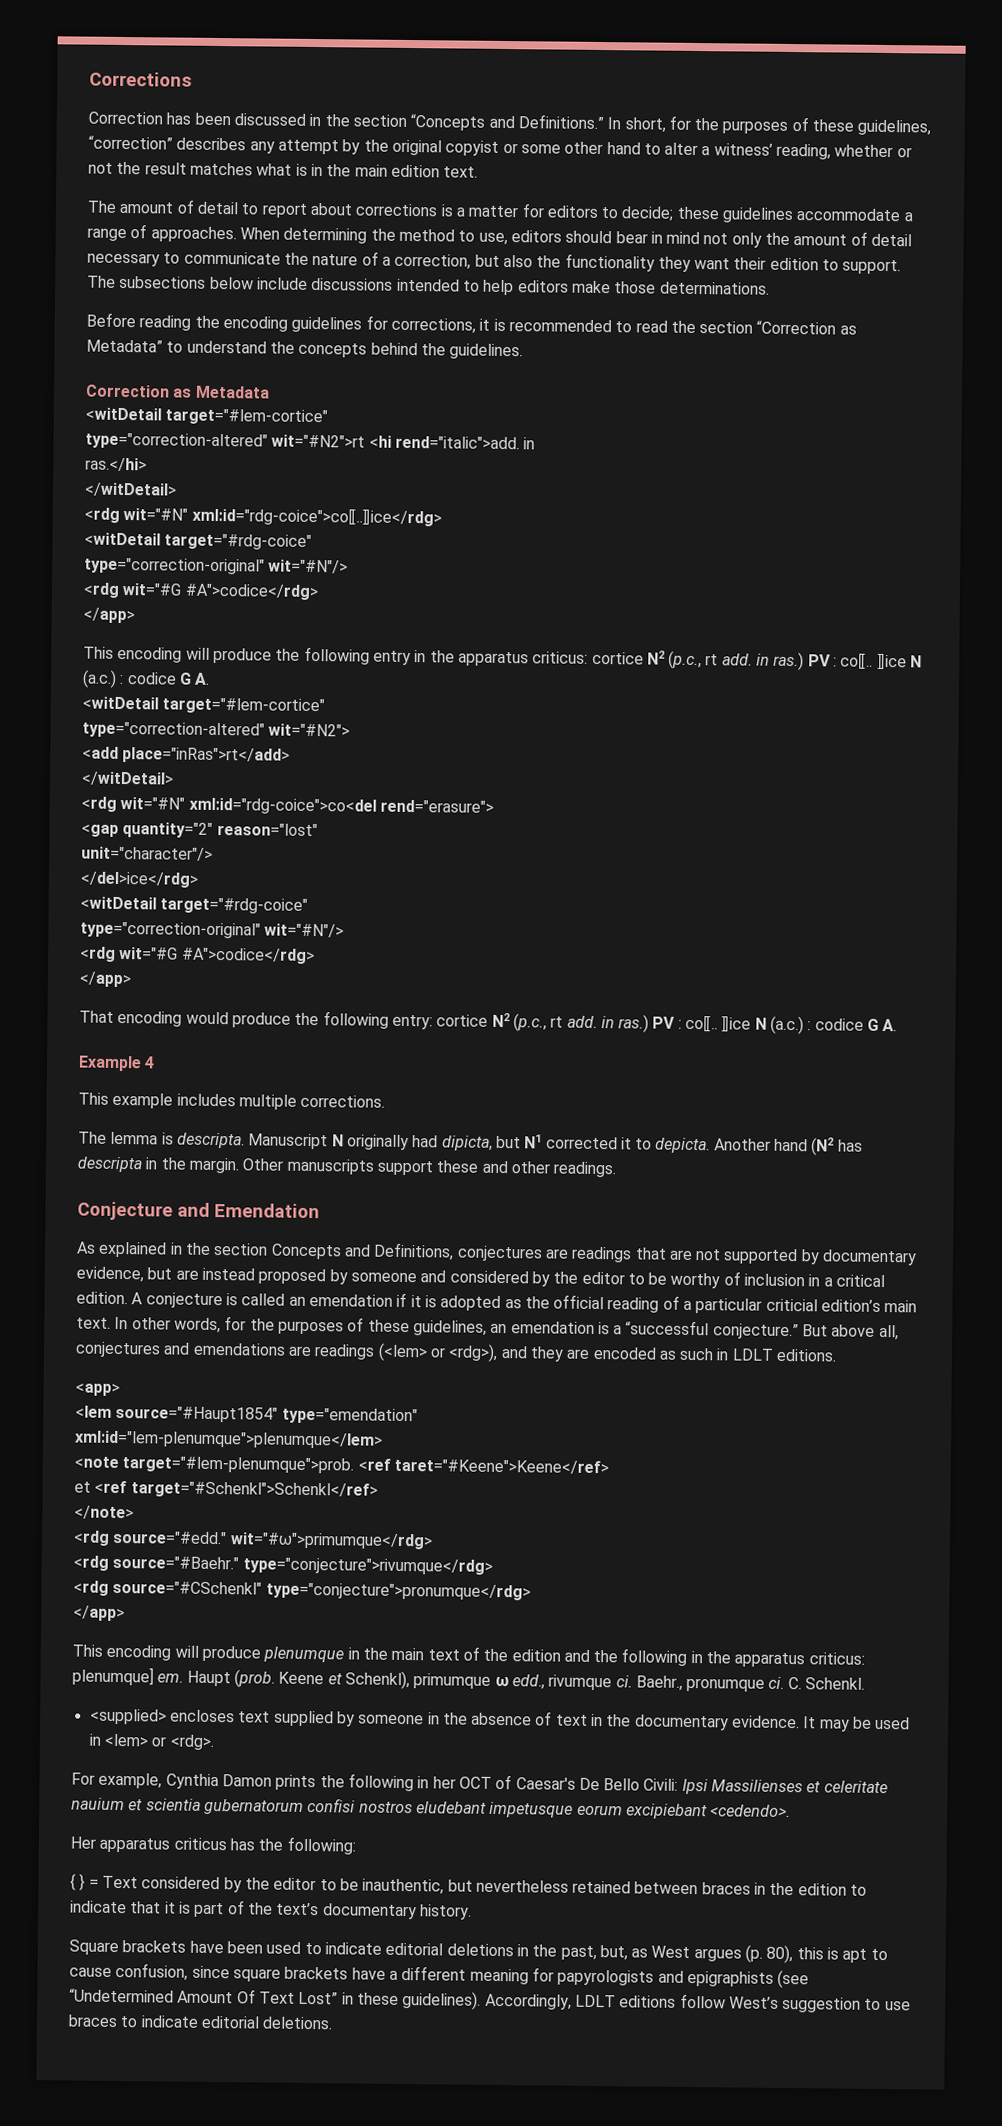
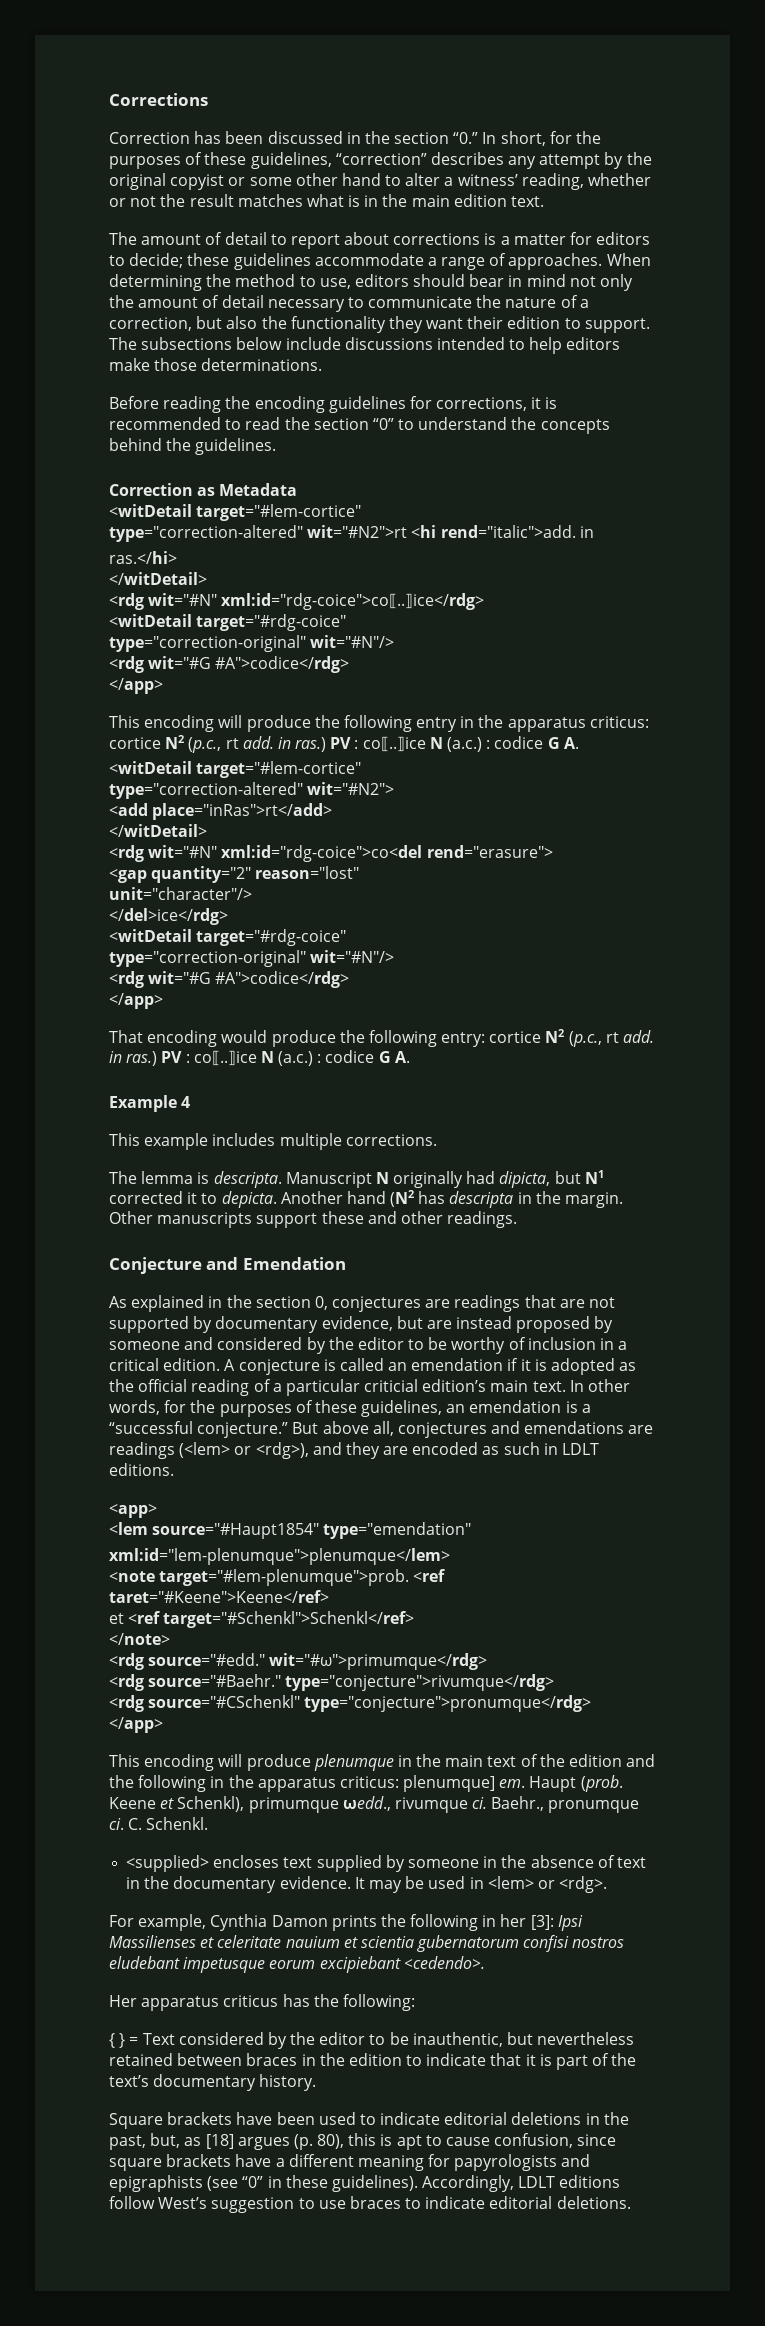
[410,114,604,131] “Concepts and Definitions.” -> [453,132,479,144] “0.”
[756,320,857,335] [86,339,163,353] “Correction as Metadata” -> [372,418,394,430] “0”
[840,653,907,671] co⟦.. ⟧ice -> [362,736,426,752] co⟦..⟧ice
[685,1015,752,1033] co⟦.. ⟧ice -> [193,1050,257,1066] co⟦..⟧ice
[270,1242,455,1261] Concepts and Definitions, -> [314,1296,328,1310] 0,
[494,1674,545,1690] ω edd., -> [342,1796,391,1811] ωedd.,
[458,1774,679,1791] OCT of Caesar's De Bello Civili: -> [530,1915,554,1930] [3]:
[651,1945,691,1959] West -> [205,2134,234,2149] [18]
[69,1988,339,2005] “Undetermined Amount Of Text Lost” -> [242,2176,264,2188] “0”

